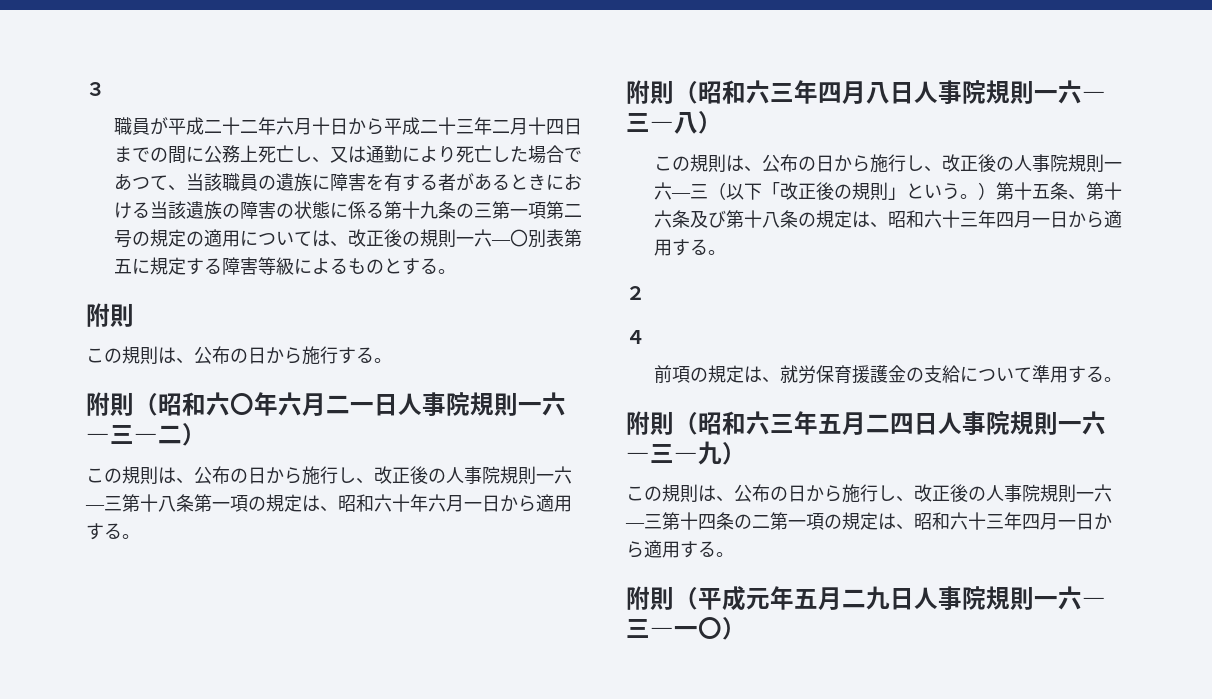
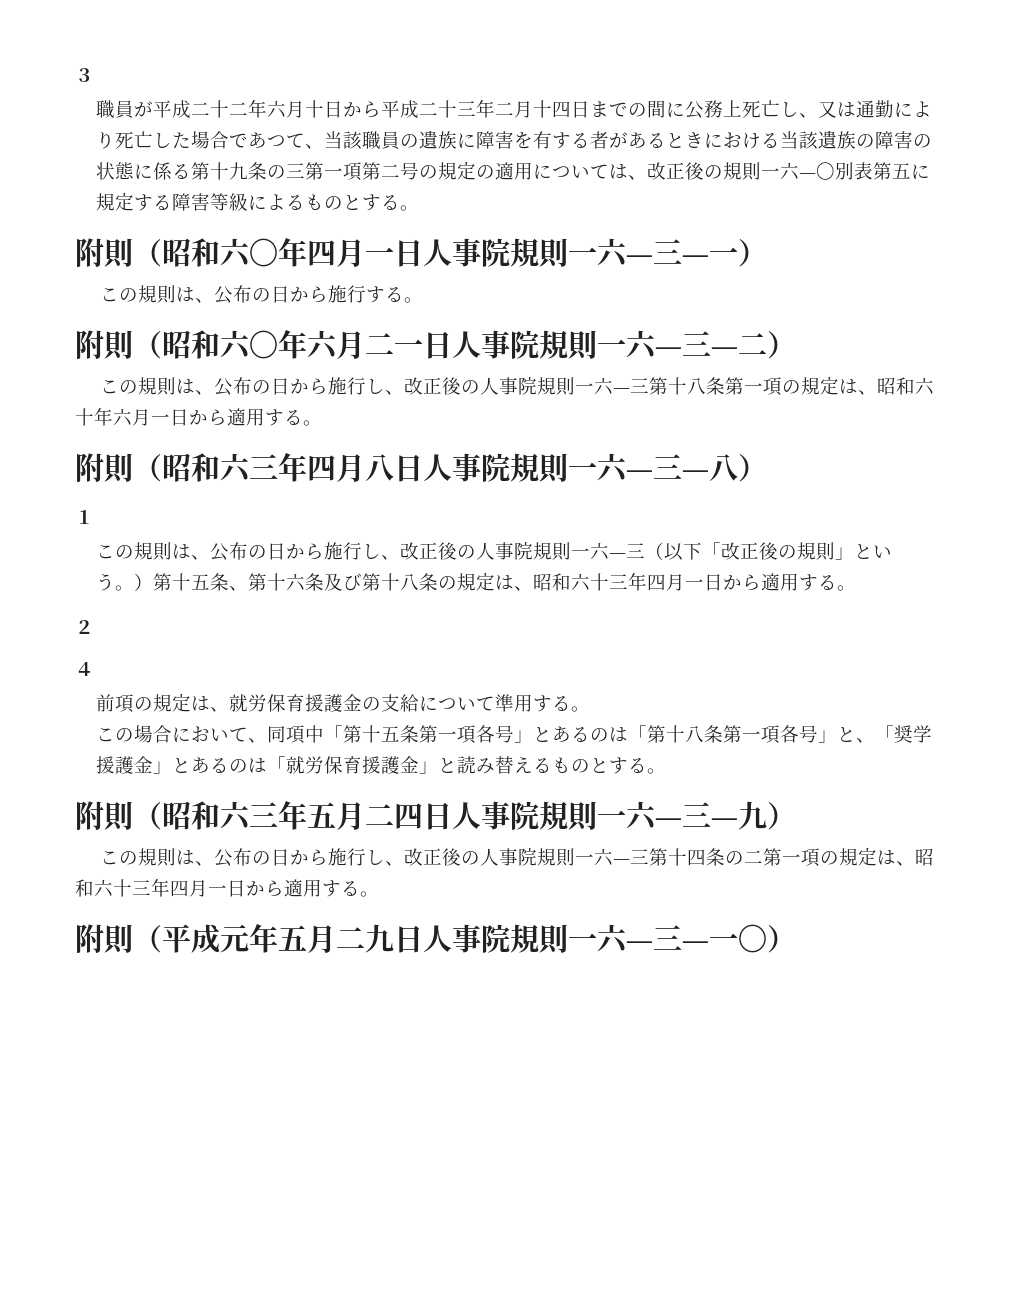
(134, 315) none -> [133,238,767,268] （昭和六〇年四月一日人事院規則一六―三―一）
(722, 122) none -> [75,510,94,524] // １
(1123, 379) none -> [95,725,932,744] [95,756,666,774] // この場合において、同項中「第十五条第一項各号」とあるのは「第十八条第一項各号」と、「奨学援護金」とあるのは「就労保育援護金」と読み替えるものとする。

